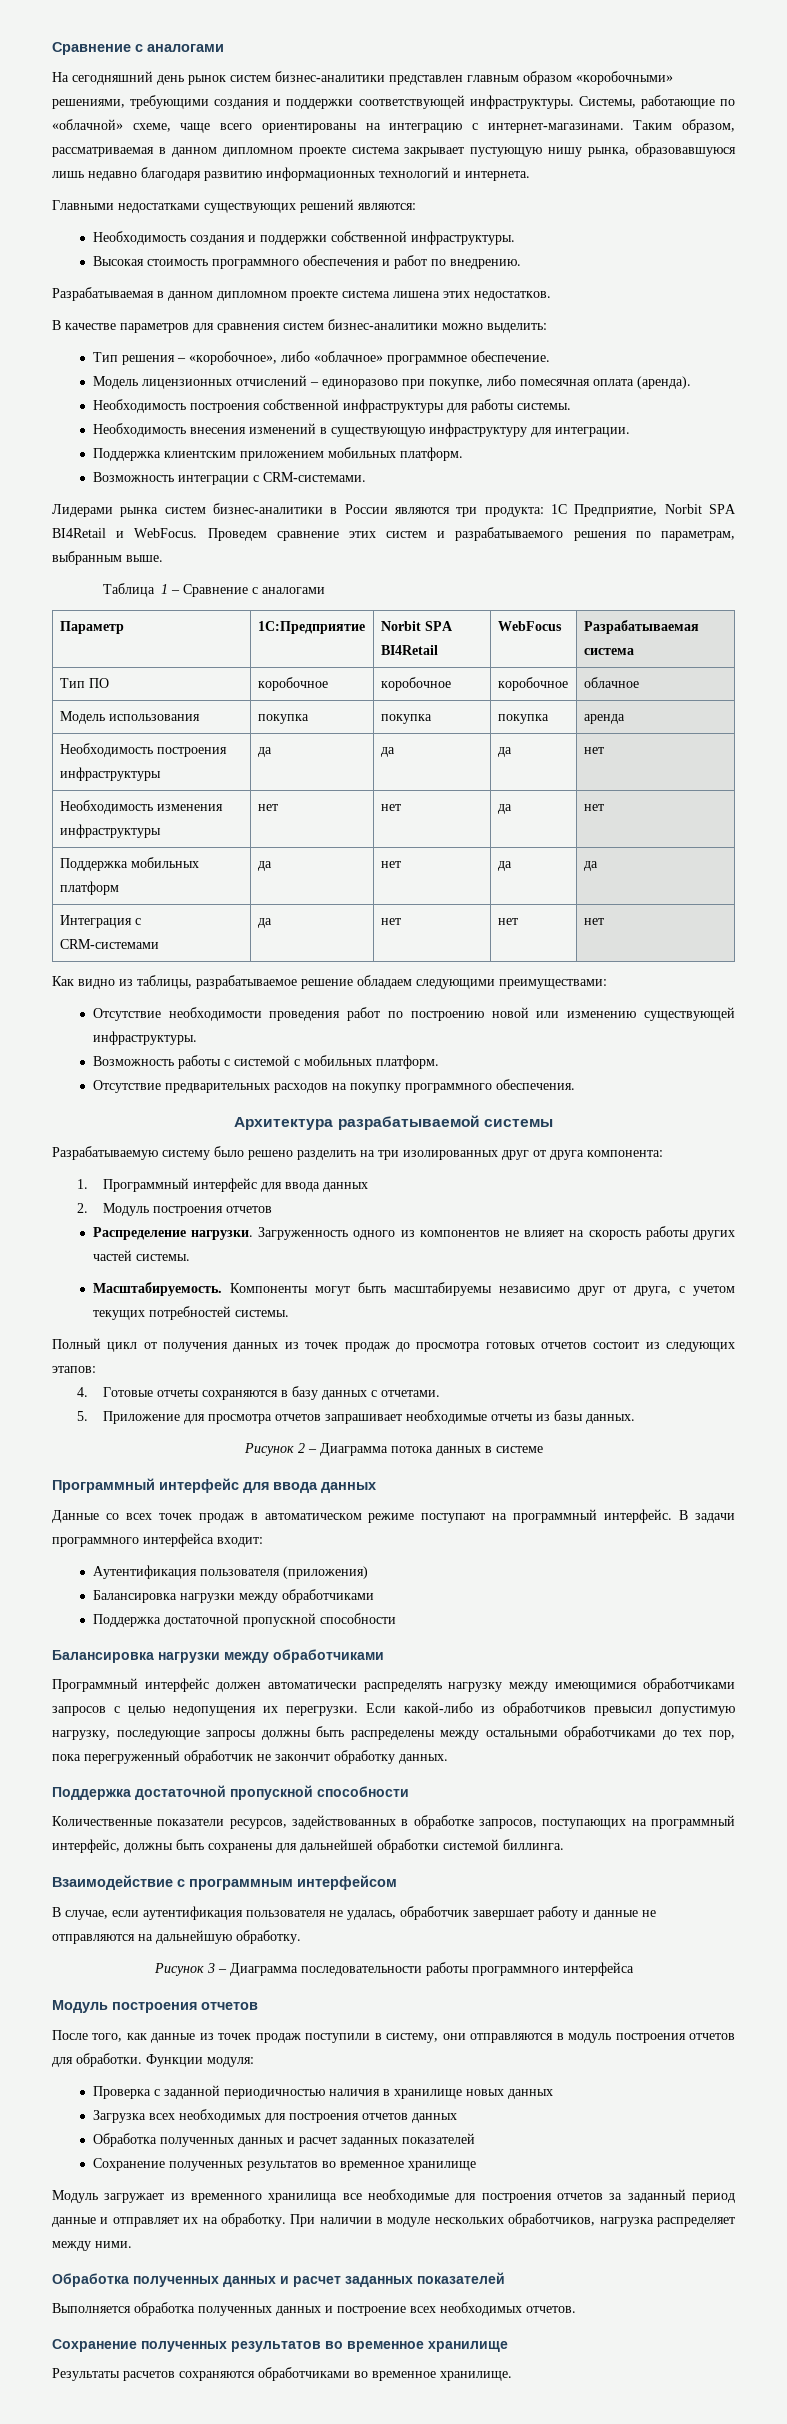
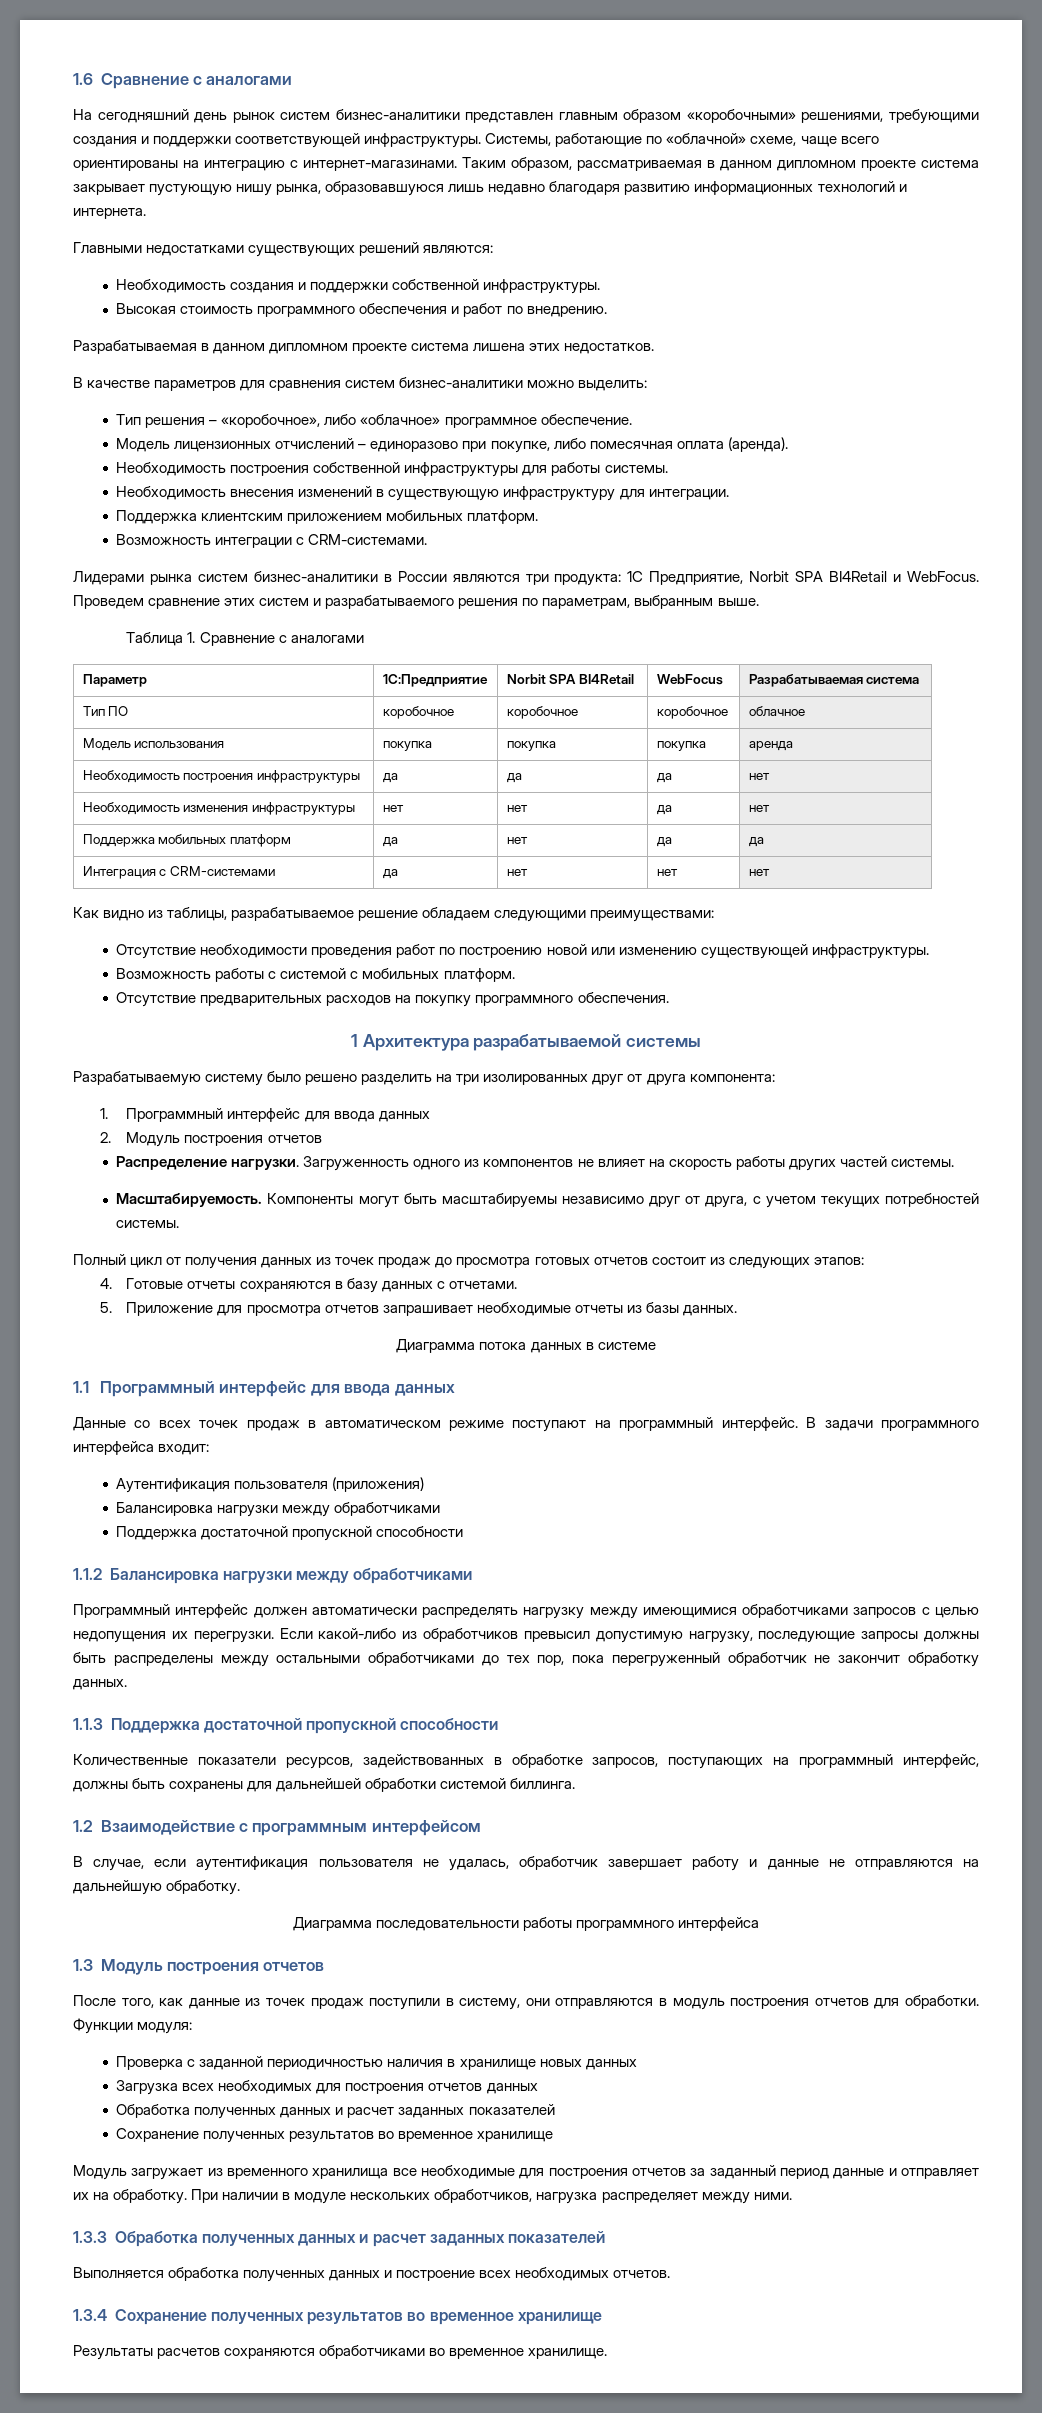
(52, 48) none -> [73,73,93,85] 1.6
[160,584,180,594] 1 – -> [187,632,196,643] 1.
(575, 1084) none -> [350,1034,358,1047] 1
[243,1443,317,1456] Рисунок 2 – -> (737, 1310) none
(543, 1449) none -> [73,1381,89,1393] 1.1
(396, 1618) none -> [73,1568,102,1580] 1.1.2
(448, 1759) none -> [73,1718,103,1730] 1.1.3
(564, 1844) none -> [73,1820,93,1832] 1.2
[153,1963,227,1976] Рисунок 3 – -> (241, 1887) none
(634, 1969) none -> [73,1959,93,1971] 1.3
(132, 2244) none -> [73,2231,107,2243] 1.3.3
(576, 2309) none -> [73,2309,107,2321] 1.3.4

